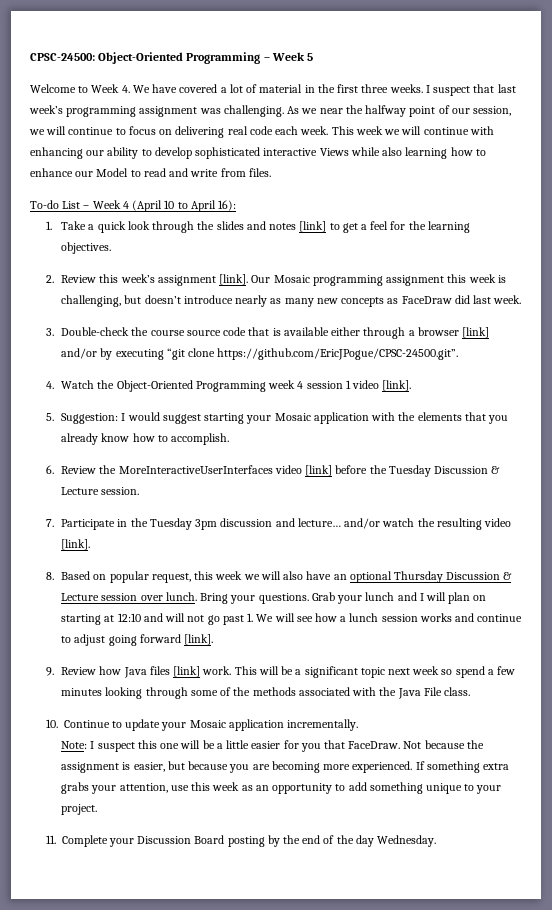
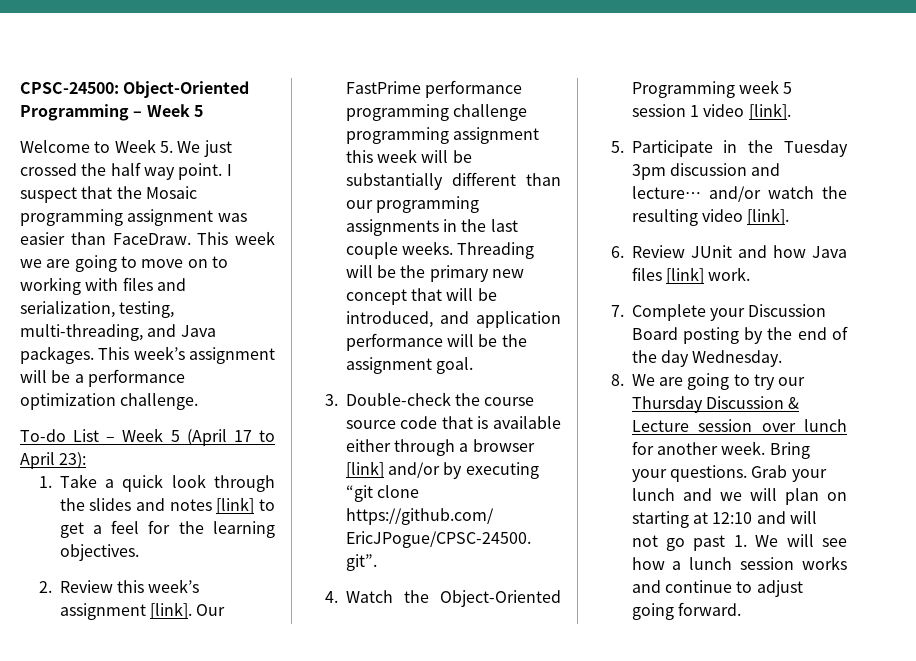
[121,84,423,93] 4. We have covered a lot of material in the first three weeks. -> [159,140,232,157] [20,162,223,180] 5. We just crossed the half way point.
[497,84,516,93] [29,105,63,114] last week’s -> [116,186,197,199] the Mosaic
[223,105,512,117] [29,126,494,138] [30,147,486,159] [30,168,271,177] challenging. As we near the halfway point of our session, we will continue to focus on delivering real code each week. This week we will continue with enhancing our ability to develop sophisticated interactive Views while also learning how to enhance our Model to read and write from files. -> [20,231,275,245] [20,255,228,272] [20,277,186,295] [20,301,175,318] [20,324,216,341] [20,346,275,364] [20,369,185,387] [20,393,199,410] easier than FaceDraw. This week we are going to move on to working with files and serialization, testing, multi-threading, and Java packages. This week’s assignment will be a performance optimization challenge.
[122,200,175,212] 4 (April 10 -> [170,429,252,446] 5 (April 17
[218,200,237,211] 16): -> [59,452,87,469] 23):
[273,274,506,286] [61,295,522,307] Mosaic programming assignment this week is challenging, but doesn’t introduce nearly as many new concepts as FaceDraw did last week. -> [345,80,522,98] [345,104,527,121] [345,127,539,144] [345,149,472,163] [345,172,561,190] [345,196,479,213] [345,219,518,236] [345,241,535,259] [345,265,524,282] [345,288,497,305] [345,311,561,328] [345,333,527,351] [345,357,473,374] FastPrime performance programming challenge programming assignment this week will be substantially different than our programming assignments in the last couple weeks. Threading will be the primary new concept that will be introduced, and application performance will be the assignment goal.
[297,381,304,389] 4 -> [783,82,793,94] 5
[61,412,509,424] [61,433,230,445] [45,465,501,477] [61,487,140,495] [45,519,54,527] Suggestion: I would suggest starting your Mosaic application with the elements that you already know how to accomplish. // 6. Review the MoreInteractiveUserInterfaces video [link] before the Tuesday Discussion & Lecture session. // 7. -> (624, 147) none
[45,571,392,583] 8. Based on popular request, this week we will also have an optional -> [610,245,847,258] [631,267,751,284] [610,304,827,321] [631,326,848,344] [631,350,783,367] [610,373,806,390] 6. Review JUnit and how Java files [link] work. // 7. Complete your Discussion Board posting by the end of the day Wednesday. // 8. We are going to try our
[165,592,197,601] lunch. -> [804,419,847,432] [631,441,766,455] lunch for another week.
[419,593,424,601] I -> [719,492,742,501] we
[139,634,214,645] [45,666,516,678] [61,687,471,699] [45,719,359,731] [61,740,484,752] [61,761,510,773] [61,782,502,794] [61,804,98,815] [45,835,437,847] forward [link]. // 9. Review how Java files [link] work. This will be a significant topic next week so spend a few minutes looking through some of the methods associated with the Java File class. // 10. Continue to update your Mosaic application incrementally. // Note: I suspect this one will be a little easier for you that FaceDraw. Not because the assignment is easier, but because you are becoming more experienced. If something extra grabs your attention, use this week as an opportunity to add something unique to your project. // 11. Complete your Discussion Board posting by the end of the day Wednesday. -> [677,602,741,616] forward.

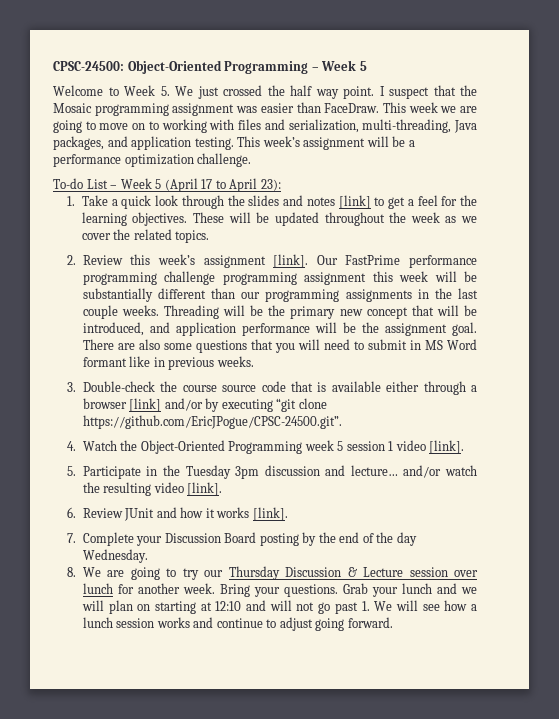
[119,301,175,318] [20,324,216,341] [20,346,94,364] testing, multi-threading, and Java packages. -> [362,119,477,133] [53,136,234,150] multi-threading, Java packages, and application testing.
(139, 552) none -> [193,212,478,226] [81,229,210,243] These will be updated throughout the week as we cover the related topics.
(473, 365) none -> [82,339,477,353] [82,356,254,370] There are also some questions that you will need to submit in MS Word formant like in previous weeks.
[812,246,847,258] [631,267,751,284] Java files [link] work. -> [205,507,288,521] it works [link].

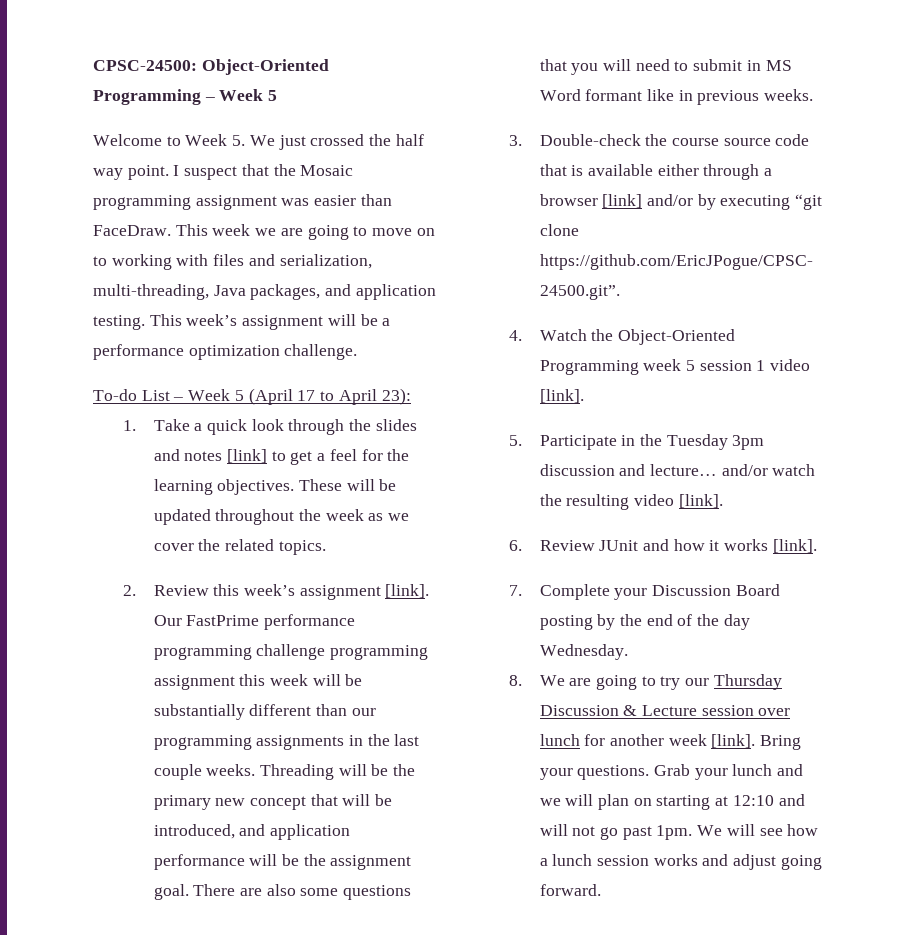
[182,583,215,594] week. -> [668,734,756,748] week [link].
[361,601,370,611] 1. -> [656,825,693,840] 1pm.
[216,618,277,628] continue to -> (729, 860) none

